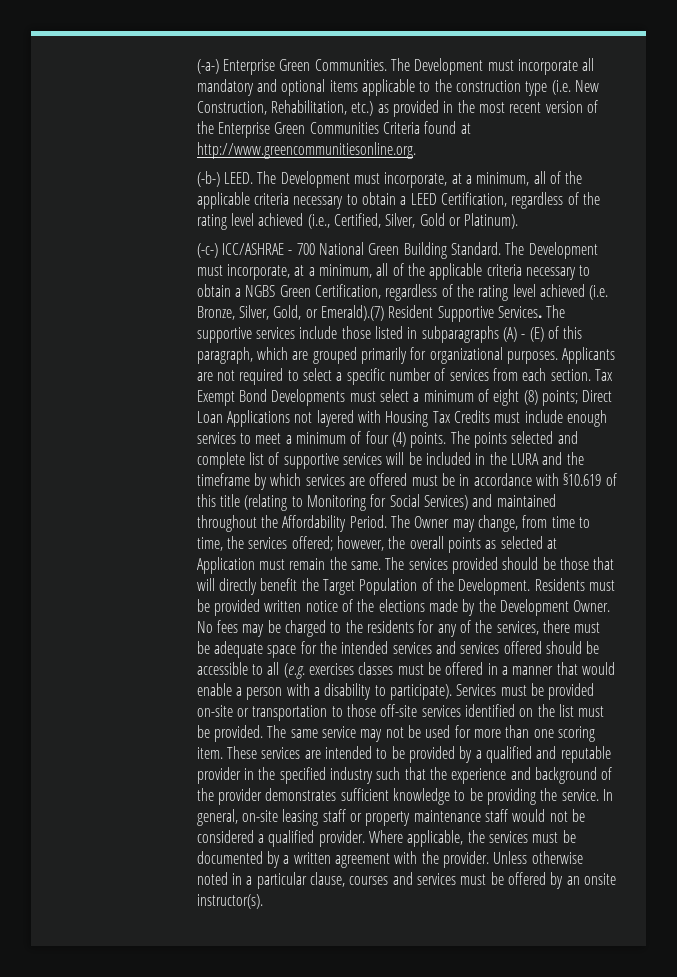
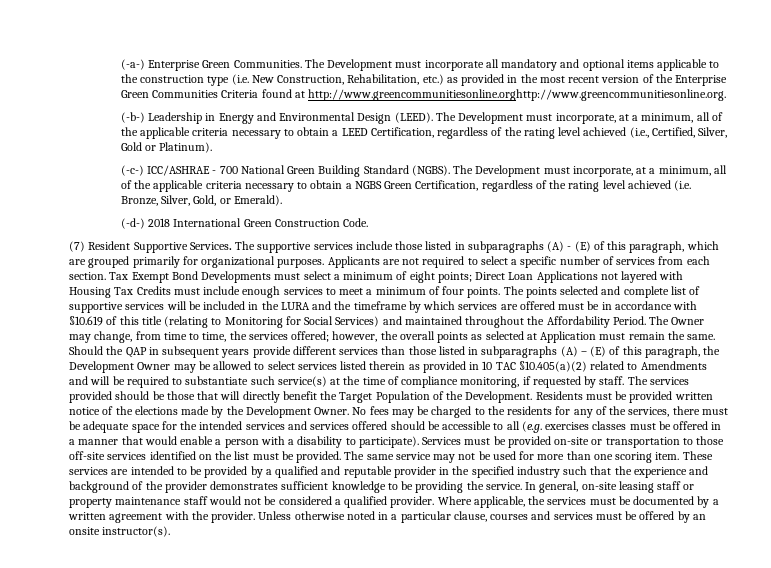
[196,142,416,159] http://www.greencommunitiesonline.org. -> [308,89,727,101] http://www.greencommunitiesonline.orghttp://www.greencommunitiesonline.org.
[224,172,254,184] LEED. -> [148,112,433,124] Leadership in Energy and Environmental Design (LEED).
[451,242,502,255] Standard. -> [363,165,450,176] Standard (NGBS).
[321,305,385,321] Emerald).(7) -> [233,195,282,206] [120,218,369,229] [69,241,86,252] Emerald). // (-d-) 2018 International Green Construction Code. // (7)
[523,390,538,405] (8) -> (435, 277) none
[392,432,407,447] (4) -> (465, 290) none
(382, 565) none -> [69,346,721,358] [69,361,707,373] [69,376,625,388] Should the QAP in subsequent years provide different services than those listed in subparagraphs (A) – (E) of this paragraph, the Development Owner may be allowed to select services listed therein as provided in 10 TAC §10.405(a)(2) related to Amendments and will be required to substantiate such service(s) at the time of compliance monitoring, if requested by staff.

